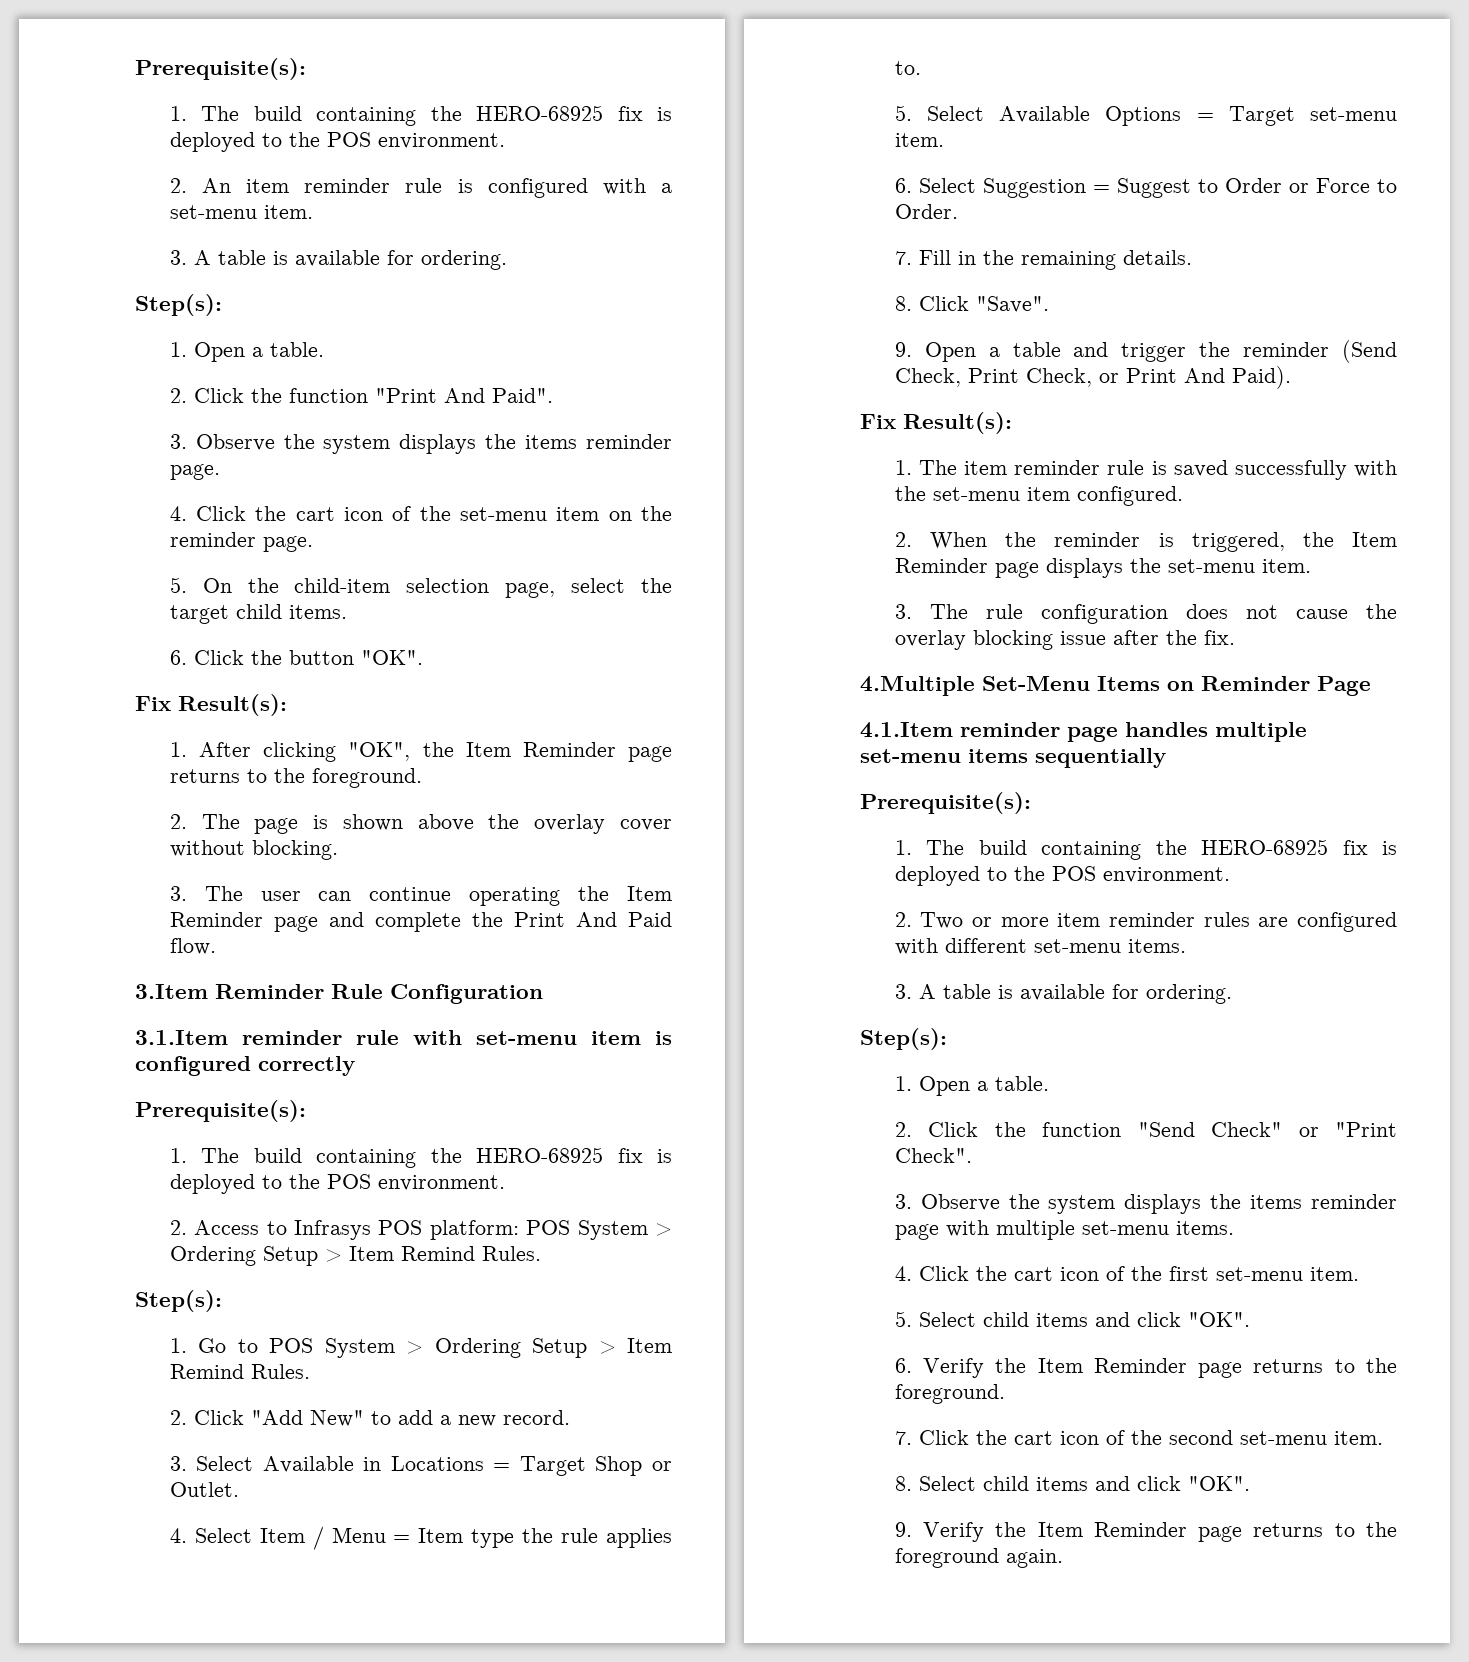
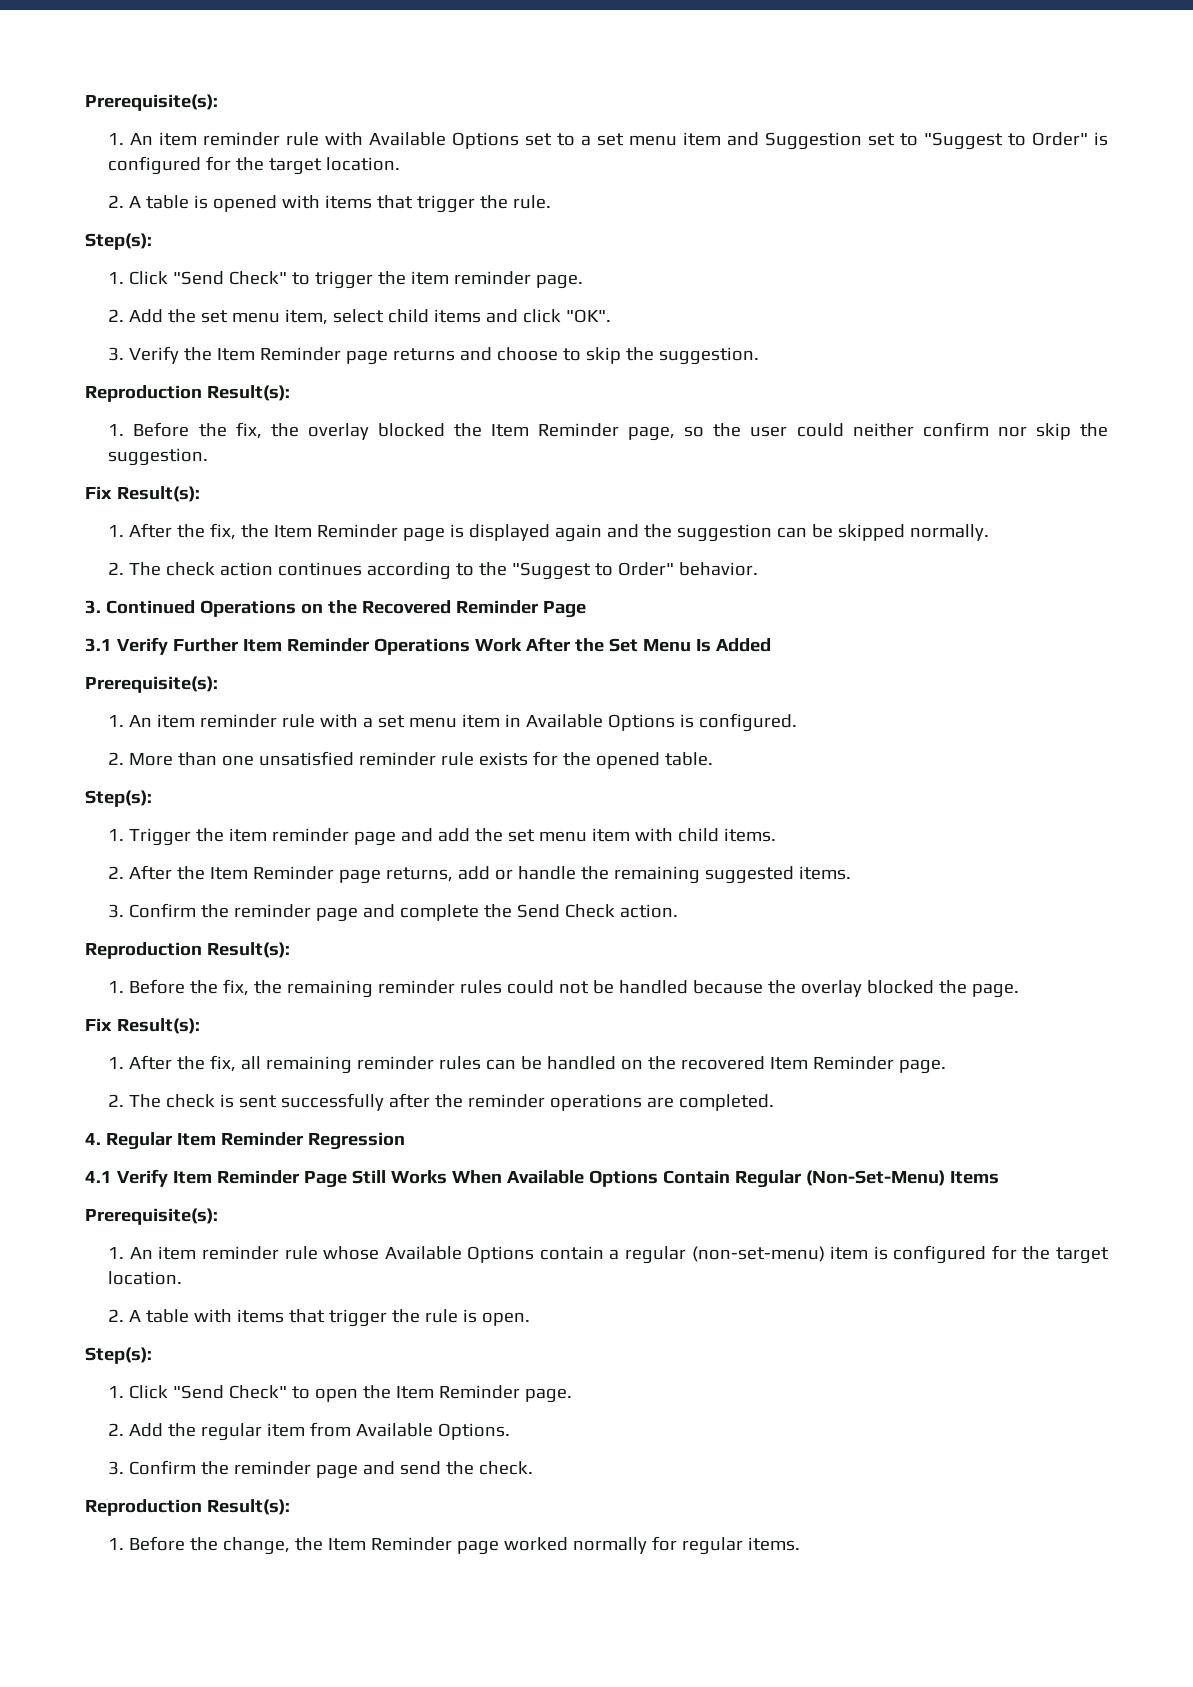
[135,58,306,80] [169,105,672,126] [169,132,505,152] [169,178,672,198] [169,205,313,219] [169,250,507,270] [135,294,222,316] [169,342,324,362] [169,388,553,403] [169,434,672,454] [169,464,220,480] [169,506,672,521] [169,532,313,552] [169,577,672,598] [169,604,347,624] [169,650,423,665] [135,694,287,716] [169,742,672,762] [169,768,422,788] [169,814,672,834] [169,840,338,860] [169,886,672,906] [169,912,672,932] [169,938,216,955] [135,984,543,1004] [135,1030,672,1045] [135,1056,355,1076] [135,1100,306,1122] [169,1147,672,1168] [169,1174,505,1194] [169,1220,672,1240] [169,1246,541,1266] [135,1290,222,1312] [169,1338,673,1358] [169,1364,310,1379] [169,1410,570,1427] [169,1456,672,1476] [169,1482,239,1497] [169,1526,672,1550] [894,61,921,75] [894,105,1397,126] [894,133,944,147] [894,178,1397,198] [894,204,958,219] [894,250,1192,270] [894,296,1049,313] [894,340,1397,363] [894,366,1291,389] [860,412,1012,434] [894,460,1397,480] [894,486,1183,506] [894,532,1397,552] [894,558,1311,578] [894,604,1397,624] [894,630,1235,650] [860,676,1371,696] [860,722,1307,742] [860,748,1166,768] [860,792,1031,814] [894,839,1397,860] [894,866,1230,886] [894,912,1397,932] [894,938,1186,955] [894,984,1232,1004] [860,1028,947,1050] [894,1076,1049,1096] [894,1122,1397,1137] [894,1148,972,1163] [894,1194,1397,1214] [894,1220,1234,1240] [894,1266,1359,1281] [894,1311,1250,1327] [894,1358,1397,1378] [894,1384,1005,1404] [894,1430,1383,1445] [894,1476,1250,1491] [894,1522,1397,1542] [894,1548,1063,1568] Prerequisite(s): // 1. The build containing the HERO-68925 fix is deployed to the POS environment. // 2. An item reminder rule is configured with a set-menu item. // 3. A table is available for ordering. // Step(s): // 1. Open a table. // 2. Click the function "Print And Paid". // 3. Observe the system displays the items reminder page. // 4. Click the cart icon of the set-menu item on the reminder page. // 5. On the child-item selection page, select the target child items. // 6. Click the button "OK". // Fix Result(s): // 1. After clicking "OK", the Item Reminder page returns to the foreground. // 2. The page is shown above the overlay cover without blocking. // 3. The user can continue operating the Item Reminder page and complete the Print And Paid flow. // 3.Item Reminder Rule Configuration // 3.1.Item reminder rule with set-menu item is configured correctly // Prerequisite(s): // 1. The build containing the HERO-68925 fix is deployed to the POS environment. // 2. Access to Infrasys POS platform: POS System > Ordering Setup > Item Remind Rules. // Step(s): // 1. Go to POS System > Ordering Setup > Item Remind Rules. // 2. Click "Add New" to add a new record. // 3. Select Available in Locations = Target Shop or Outlet. // 4. Select Item / Menu = Item type the rule applies to. // 5. Select Available Options = Target set-menu item. // 6. Select Suggestion = Suggest to Order or Force to Order. // 7. Fill in the remaining details. // 8. Click "Save". // 9. Open a table and trigger the reminder (Send Check, Print Check, or Print And Paid). // Fix Result(s): // 1. The item reminder rule is saved successfully with the set-menu item configured. // 2. When the reminder is triggered, the Item Reminder page displays the set-menu item. // 3. The rule configuration does not cause the overlay blocking issue after the fix. // 4.Multiple Set-Menu Items on Reminder Page // 4.1.Item reminder page handles multiple set-menu items sequentially // Prerequisite(s): // 1. The build containing the HERO-68925 fix is deployed to the POS environment. // 2. Two or more item reminder rules are configured with different set-menu items. // 3. A table is available for ordering. // Step(s): // 1. Open a table. // 2. Click the function "Send Check" or "Print Check". // 3. Observe the system displays the items reminder page with multiple set-menu items. // 4. Click the cart icon of the first set-menu item. // 5. Select child items and click "OK". // 6. Verify the Item Reminder page returns to the foreground. // 7. Click the cart icon of the second set-menu item. // 8. Select child items and click "OK". // 9. Verify the Item Reminder page returns to the foreground again. -> [85,94,218,111] [108,132,1108,150] [108,156,401,175] [108,195,552,213] [85,233,152,250] [108,271,584,289] [108,309,612,325] [108,346,760,365] [85,385,290,402] [108,422,1108,441] [108,448,209,466] [85,486,200,502] [108,523,990,542] [108,562,759,580] [85,600,586,618] [85,637,771,655] [85,676,218,693] [108,713,798,732] [108,751,714,769] [85,790,152,807] [108,828,777,846] [108,865,852,884] [108,903,679,922] [85,942,290,959] [108,979,1020,998] [85,1018,200,1034] [108,1055,947,1074] [108,1093,775,1111] [85,1132,405,1150] [85,1169,999,1188] [85,1208,218,1225] [108,1245,1110,1264] [108,1271,183,1285] [108,1309,531,1327] [85,1347,152,1364] [108,1385,573,1403] [108,1422,511,1441] [108,1460,534,1479] [85,1499,290,1516] [108,1536,801,1555] Prerequisite(s): // 1. An item reminder rule with Available Options set to a set menu item and Suggestion set to "Suggest to Order" is configured for the target location. // 2. A table is opened with items that trigger the rule. // Step(s): // 1. Click "Send Check" to trigger the item reminder page. // 2. Add the set menu item, select child items and click "OK". // 3. Verify the Item Reminder page returns and choose to skip the suggestion. // Reproduction Result(s): // 1. Before the fix, the overlay blocked the Item Reminder page, so the user could neither confirm nor skip the suggestion. // Fix Result(s): // 1. After the fix, the Item Reminder page is displayed again and the suggestion can be skipped normally. // 2. The check action continues according to the "Suggest to Order" behavior. // 3. Continued Operations on the Recovered Reminder Page // 3.1 Verify Further Item Reminder Operations Work After the Set Menu Is Added // Prerequisite(s): // 1. An item reminder rule with a set menu item in Available Options is configured. // 2. More than one unsatisfied reminder rule exists for the opened table. // Step(s): // 1. Trigger the item reminder page and add the set menu item with child items. // 2. After the Item Reminder page returns, add or handle the remaining suggested items. // 3. Confirm the reminder page and complete the Send Check action. // Reproduction Result(s): // 1. Before the fix, the remaining reminder rules could not be handled because the overlay blocked the page. // Fix Result(s): // 1. After the fix, all remaining reminder rules can be handled on the recovered Item Reminder page. // 2. The check is sent successfully after the reminder operations are completed. // 4. Regular Item Reminder Regression // 4.1 Verify Item Reminder Page Still Works When Available Options Contain Regular (Non-Set-Menu) Items // Prerequisite(s): // 1. An item reminder rule whose Available Options contain a regular (non-set-menu) item is configured for the target location. // 2. A table with items that trigger the rule is open. // Step(s): // 1. Click "Send Check" to open the Item Reminder page. // 2. Add the regular item from Available Options. // 3. Confirm the reminder page and send the check. // Reproduction Result(s): // 1. Before the change, the Item Reminder page worked normally for regular items.

